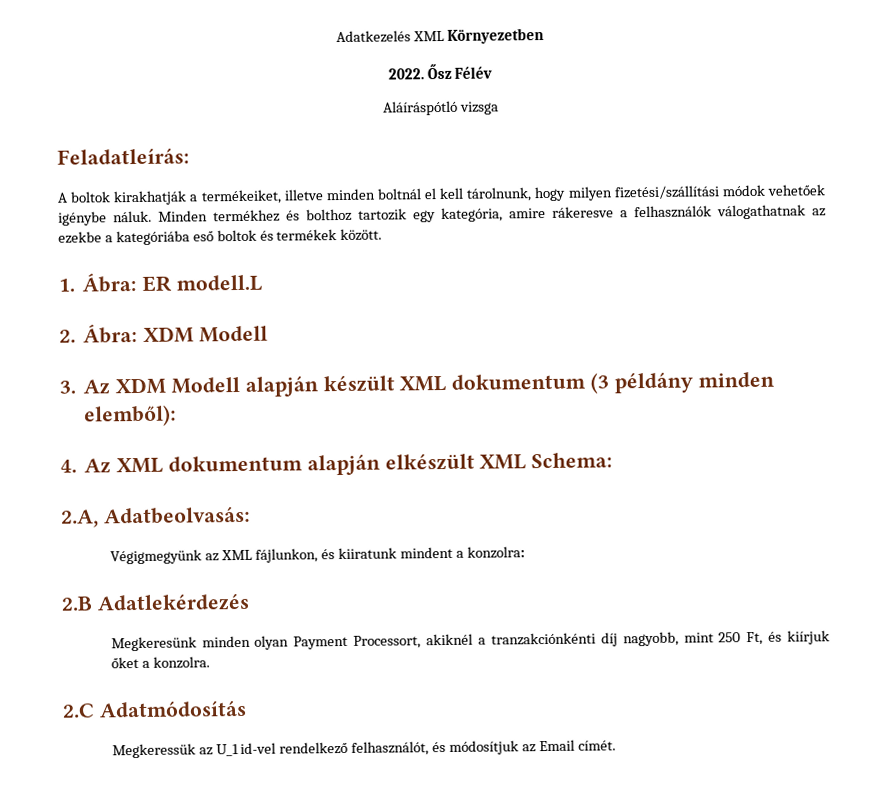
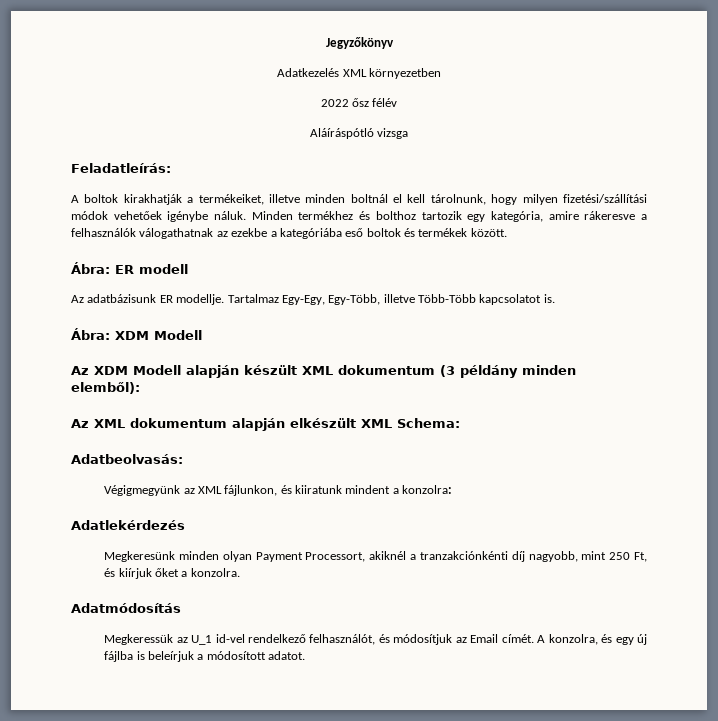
(335, 37) none -> [325,37,394,49] Jegyzőkönyv //
[447,27,545,44] [387,63,493,80] Környezetben // 2022. Ősz Félév -> [368,68,441,79] [320,98,398,107] környezetben // 2022 ősz félév
[58,278,75,292] 1. -> (507, 232) none
[175,274,262,292] [59,329,76,343] modell.L // 2. -> [139,264,188,274] [71,294,555,305] modell // Az adatbázisunk ER modellje. Tartalmaz Egy-Egy, Egy-Több, illetve Több-Több kapcsolatot is. //
[59,380,76,394] 3. -> (202, 335) none
[60,459,77,473] 4. -> (140, 388) none
[61,509,99,528] 2.A, -> (460, 423) none
[61,596,93,611] 2.B -> (453, 489) none
[62,703,95,718] 2.C -> (240, 572) none
(616, 745) none -> [537,634,648,645] [104,651,306,662] A konzolra, és egy új fájlba is beleírjuk a módosított adatot.

